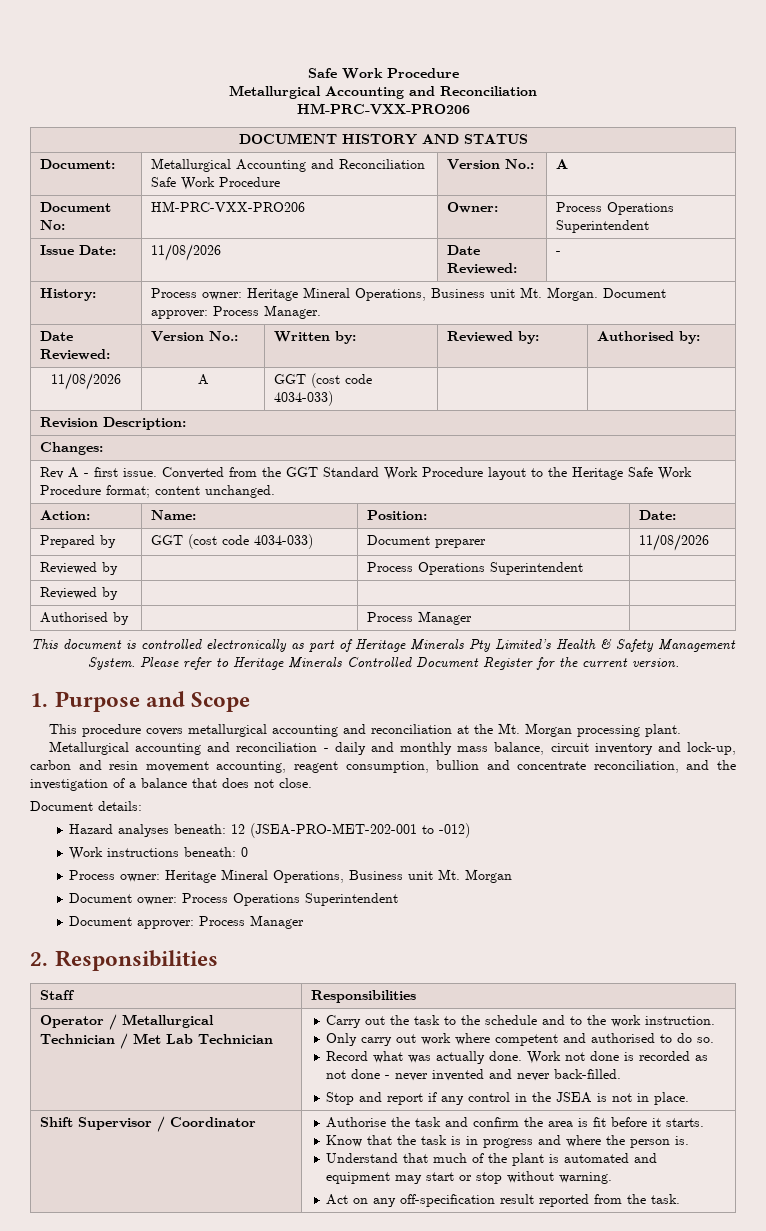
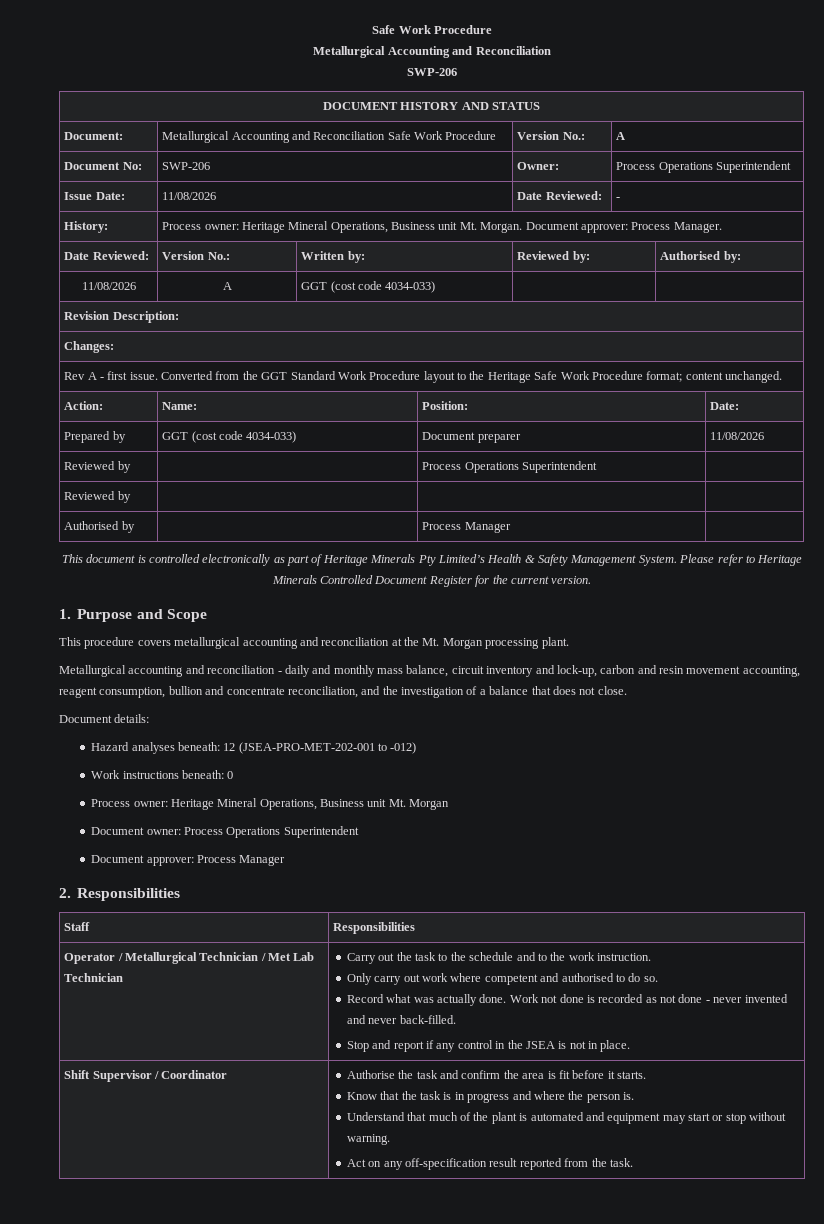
[296,103,470,115] HM-PRC-VXX-PRO206 -> [407,68,457,76] SWP-206
[150,201,305,212] HM-PRC-VXX-PRO206 -> [162,162,211,170] SWP-206

